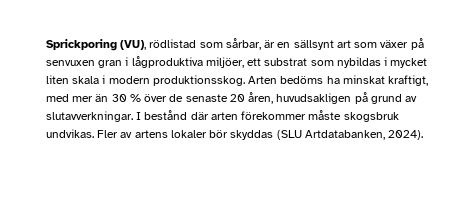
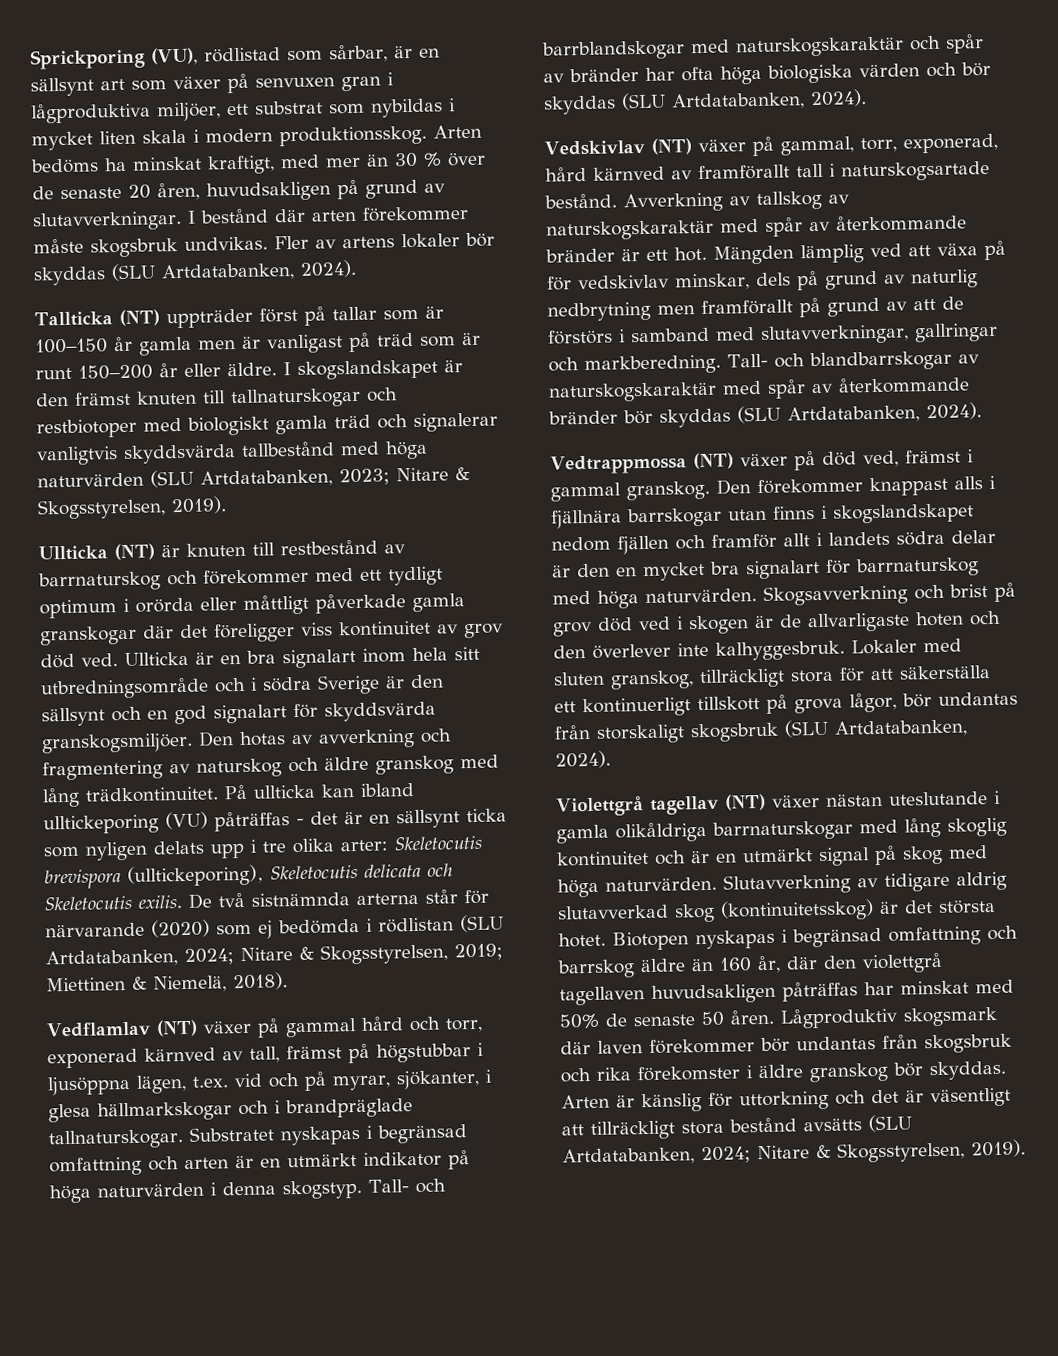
(424, 135) none -> [34,306,444,329] [35,332,481,356] [35,359,463,380] [36,387,398,409] [36,412,498,439] [36,440,428,466] [37,466,470,488] [37,496,227,520] [38,539,405,561] [38,566,443,592] [39,593,465,619] [40,620,503,646] [40,646,480,669] [40,674,444,700] [41,701,436,727] [41,728,452,754] [42,754,499,781] [42,783,415,808] [43,808,507,835] [43,835,482,861] [44,863,453,890] [44,889,489,911] [45,914,504,939] [45,943,503,968] [46,972,288,993] [46,1016,483,1038] [47,1042,484,1069] [47,1069,492,1096] [48,1098,413,1123] [48,1124,468,1150] [49,1150,470,1177] [49,1178,446,1204] [542,34,984,61] [543,61,991,85] [543,89,867,115] [544,133,998,157] [545,160,990,182] [544,190,849,213] [546,214,967,241] [545,240,1006,265] [547,269,978,291] [547,296,964,322] [548,322,998,345] [548,350,979,375] [548,376,970,403] [548,402,982,428] [550,449,974,475] [550,475,996,502] [551,503,974,529] [551,529,996,555] [552,557,979,582] [552,582,1016,609] [553,610,1001,637] [553,638,962,661] [553,665,991,690] [554,691,1018,718] [554,719,968,744] [555,750,611,769] [556,790,1001,817] [556,817,1007,844] [557,845,988,867] [557,871,1007,898] [557,899,996,923] [558,925,1018,951] [557,952,943,979] [559,979,1014,1006] [559,1006,998,1029] [560,1033,1012,1055] [560,1060,1006,1083] [561,1087,1011,1113] [561,1114,912,1140] [562,1139,1026,1166] // Tallticka (NT) uppträder först på tallar som är 100–150 år gamla men är vanligast på träd som är runt 150–200 år eller äldre. I skogslandskapet är den främst knuten till tallnaturskogar och restbiotoper med biologiskt gamla träd och signalerar vanligtvis skyddsvärda tallbestånd med höga naturvärden (SLU Artdatabanken, 2023; Nitare & Skogsstyrelsen, 2019). // Ullticka (NT) är knuten till restbestånd av barrnaturskog och förekommer med ett tydligt optimum i orörda eller måttligt påverkade gamla granskogar där det föreligger viss kontinuitet av grov död ved. Ullticka är en bra signalart inom hela sitt utbredningsområde och i södra Sverige är den sällsynt och en god signalart för skyddsvärda granskogsmiljöer. Den hotas av avverkning och fragmentering av naturskog och äldre granskog med lång trädkontinuitet. På ullticka kan ibland ulltickeporing (VU) påträffas - det är en sällsynt ticka som nyligen delats upp i tre olika arter: Skeletocutis brevispora (ulltickeporing), Skeletocutis delicata och Skeletocutis exilis. De två sistnämnda arterna står för närvarande (2020) som ej bedömda i rödlistan (SLU Artdatabanken, 2024; Nitare & Skogsstyrelsen, 2019; Miettinen & Niemelä, 2018). // Vedflamlav (NT) växer på gammal hård och torr, exponerad kärnved av tall, främst på högstubbar i ljusöppna lägen, t.ex. vid och på myrar, sjökanter, i glesa hällmarkskogar och i brandpräglade tallnaturskogar. Substratet nyskapas i begränsad omfattning och arten är en utmärkt indikator på höga naturvärden i denna skogstyp. Tall- och barrblandskogar med naturskogskaraktär och spår av bränder har ofta höga biologiska värden och bör skyddas (SLU Artdatabanken, 2024). // Vedskivlav (NT) växer på gammal, torr, exponerad, hård kärnved av framförallt tall i naturskogsartade bestånd. Avverkning av tallskog av naturskogskaraktär med spår av återkommande bränder är ett hot. Mängden lämplig ved att växa på för vedskivlav minskar, dels på grund av naturlig nedbrytning men framförallt på grund av att de förstörs i samband med slutavverkningar, gallringar och markberedning. Tall- och blandbarrskogar av naturskogskaraktär med spår av återkommande bränder bör skyddas (SLU Artdatabanken, 2024). // Vedtrappmossa (NT) växer på död ved, främst i gammal granskog. Den förekommer knappast alls i fjällnära barrskogar utan finns i skogslandskapet nedom fjällen och framför allt i landets södra delar är den en mycket bra signalart för barrnaturskog med höga naturvärden. Skogsavverkning och brist på grov död ved i skogen är de allvarligaste hoten och den överlever inte kalhyggesbruk. Lokaler med sluten granskog, tillräckligt stora för att säkerställa ett kontinuerligt tillskott på grova lågor, bör undantas från storskaligt skogsbruk (SLU Artdatabanken, 2024). // Violettgrå tagellav (NT) växer nästan uteslutande i gamla olikåldriga barrnaturskogar med lång skoglig kontinuitet och är en utmärkt signal på skog med höga naturvärden. Slutavverkning av tidigare aldrig slutavverkad skog (kontinuitetsskog) är det största hotet. Biotopen nyskapas i begränsad omfattning och barrskog äldre än 160 år, där den violettgrå tagellaven huvudsakligen påträffas har minskat med 50% de senaste 50 åren. Lågproduktiv skogsmark där laven förekommer bör undantas från skogsbruk och rika förekomster i äldre granskog bör skyddas. Arten är känslig för uttorkning och det är väsentligt att tillräckligt stora bestånd avsätts (SLU Artdatabanken, 2024; Nitare & Skogsstyrelsen, 2019).

